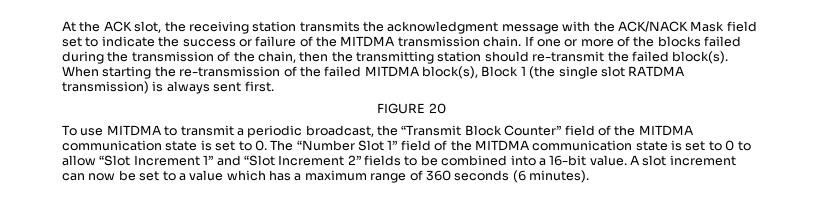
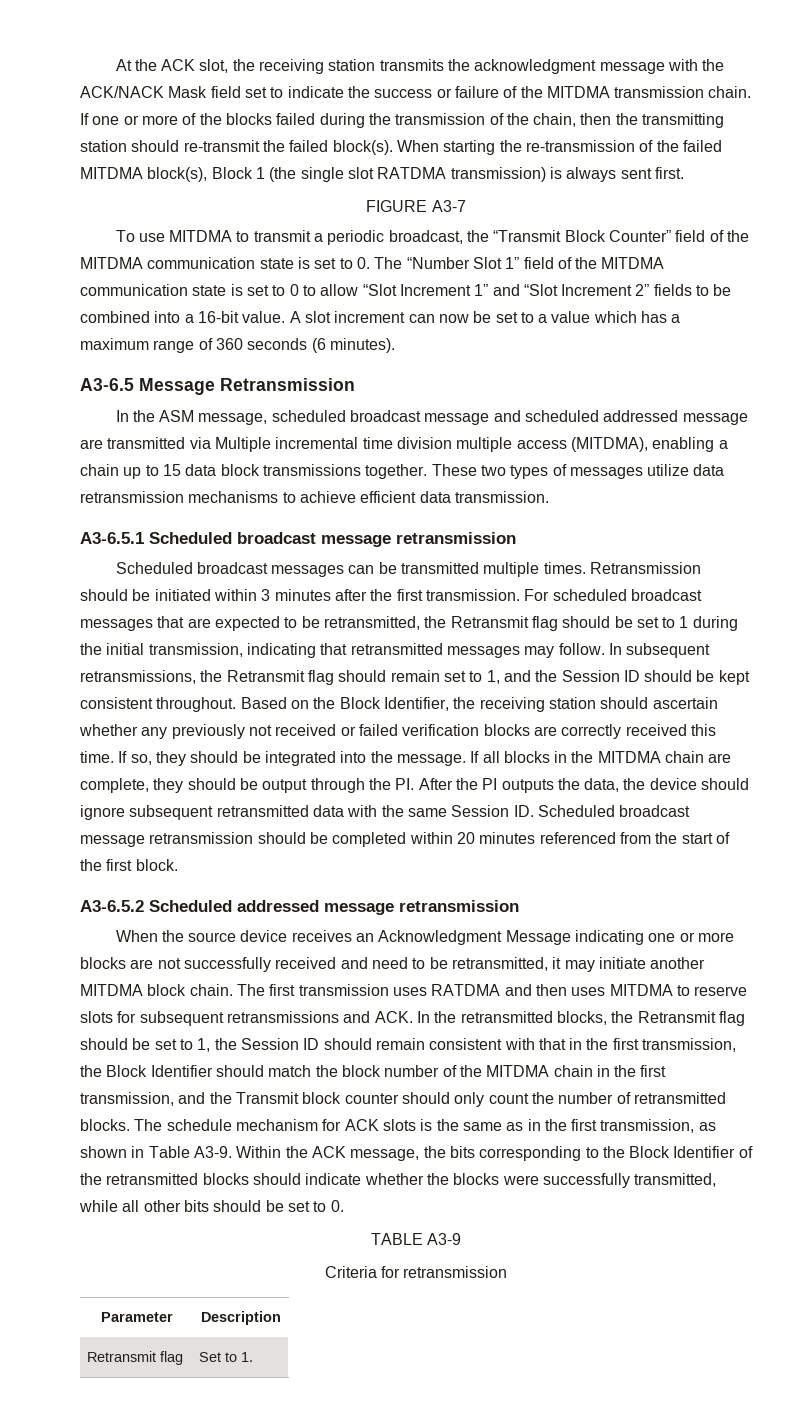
[428,103,446,114] 20 -> [431,200,466,212] A3-7
(589, 176) none -> [80,378,355,395] [115,410,748,425] [80,437,728,452] [80,464,725,479] [80,491,549,503] [80,532,516,547] [115,562,702,577] [80,589,702,601] [80,616,738,631] [80,643,711,658] [80,670,750,685] [80,697,718,712] [79,724,716,739] [80,751,732,766] [80,778,750,793] [80,805,691,820] [80,832,730,847] [80,859,178,871] [80,900,519,915] [115,930,735,945] [80,957,706,972] [80,984,748,996] [80,1011,745,1026] [80,1038,737,1052] [80,1065,667,1077] [80,1092,726,1107] [80,1119,716,1133] [80,1146,753,1161] [80,1173,717,1188] [79,1200,344,1212] [370,1233,462,1245] [324,1266,508,1278] [100,1312,173,1322] [200,1311,281,1325] [87,1351,184,1365] [199,1352,254,1362] // A3-6.5 Message Retransmission // In the ASM message, scheduled broadcast message and scheduled addressed message are transmitted via Multiple incremental time division multiple access (MITDMA), enabling a chain up to 15 data block transmissions together. These two types of messages utilize data retransmission mechanisms to achieve efficient data transmission. // A3-6.5.1 Scheduled broadcast message retransmission // Scheduled broadcast messages can be transmitted multiple times. Retransmission should be initiated within 3 minutes after the first transmission. For scheduled broadcast messages that are expected to be retransmitted, the Retransmit flag should be set to 1 during the initial transmission, indicating that retransmitted messages may follow. In subsequent retransmissions, the Retransmit flag should remain set to 1, and the Session ID should be kept consistent throughout. Based on the Block Identifier, the receiving station should ascertain whether any previously not received or failed verification blocks are correctly received this time. If so, they should be integrated into the message. If all blocks in the MITDMA chain are complete, they should be output through the PI. After the PI outputs the data, the device should ignore subsequent retransmitted data with the same Session ID. Scheduled broadcast message retransmission should be completed within 20 minutes referenced from the start of the first block. // A3-6.5.2 Scheduled addressed message retransmission // When the source device receives an Acknowledgment Message indicating one or more blocks are not successfully received and need to be retransmitted, it may initiate another MITDMA block chain. The first transmission uses RATDMA and then uses MITDMA to reserve slots for subsequent retransmissions and ACK. In the retransmitted blocks, the Retransmit flag should be set to 1, the Session ID should remain consistent with that in the first transmission, the Block Identifier should match the block number of the MITDMA chain in the first transmission, and the Transmit block counter should only count the number of retransmitted blocks. The schedule mechanism for ACK slots is the same as in the first transmission, as shown in Table A3-9. Within the ACK message, the bits corresponding to the Block Identifier of the retransmitted blocks should indicate whether the blocks were successfully transmitted, while all other bits should be set to 0. // TABLE A3-9 // Criteria for retransmission // Parameter | Description // Retransmit flag | Set to 1.

